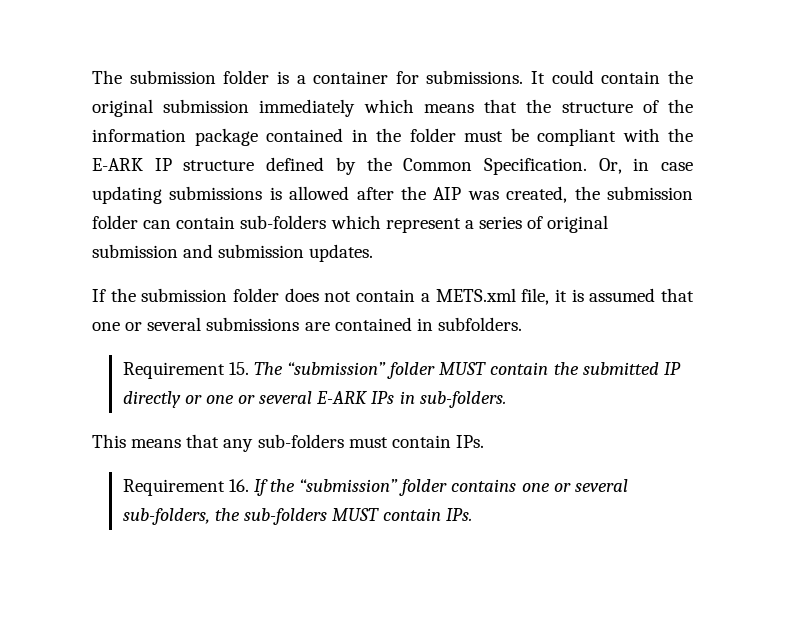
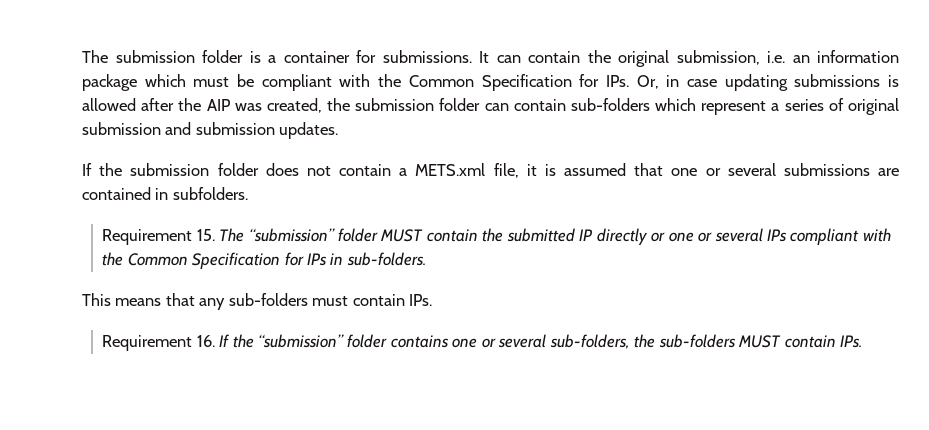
[551,70,594,84] could -> [496,55,521,63] can
[163,99,693,117] [92,128,456,146] submission immediately which means that the structure of the information package contained in the folder -> [676,50,899,65] [82,74,186,91] submission, i.e. an information package which
[92,157,587,175] E-ARK IP structure defined by the Common Specification. -> [408,74,629,91] Common Specification for IPs.
[316,391,368,404] E-ARK -> [766,228,891,245] [102,252,304,269] IPs compliant with the Common Specification for

